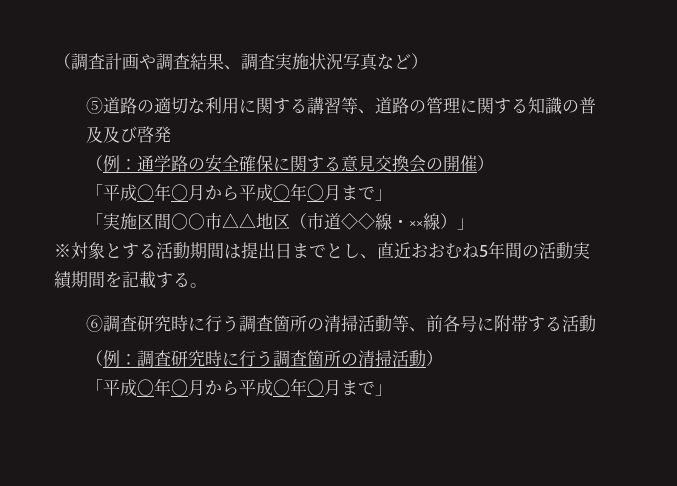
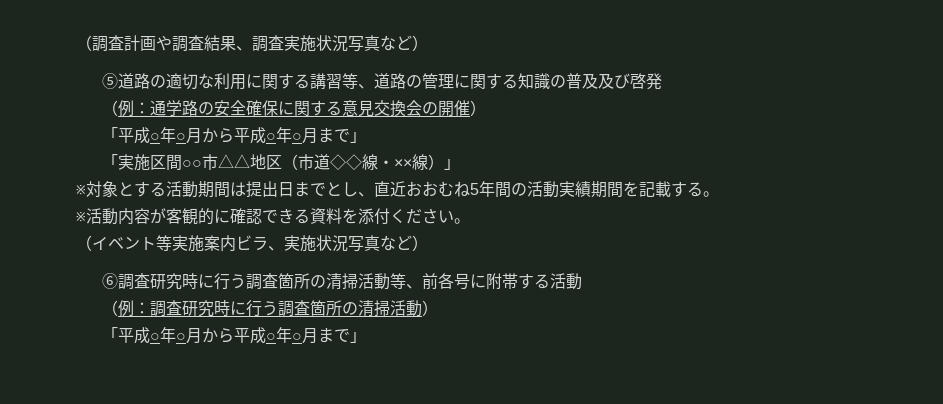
(208, 285) none -> [75,208,470,225] [75,235,428,252] // ※活動内容が客観的に確認できる資料を添付ください。 // （イベント等実施案内ビラ、実施状況写真など）

